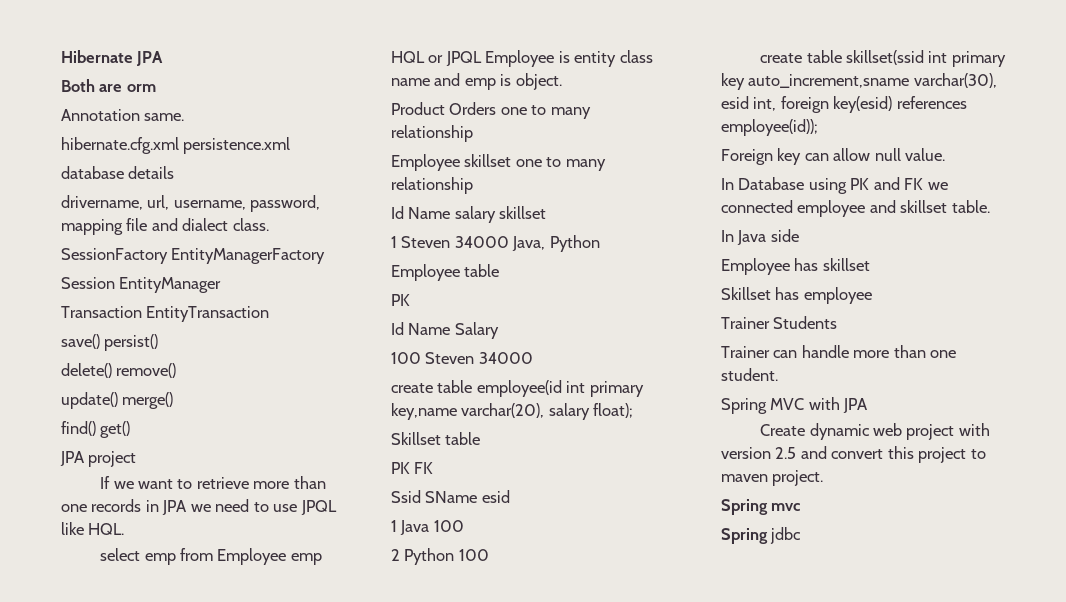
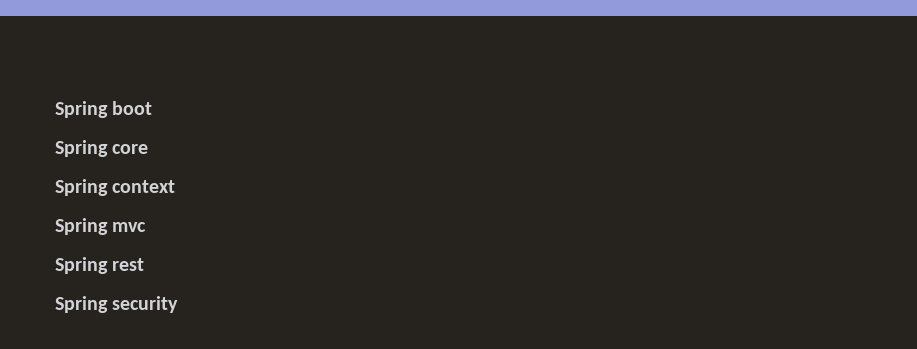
[61,50,164,66] [61,79,156,92] [61,109,185,121] [61,137,291,154] [61,166,175,179] [61,195,321,212] [61,218,269,235] [61,248,326,264] [61,277,222,293] [61,306,270,322] [61,334,159,351] [61,363,177,378] [61,392,174,409] [61,421,131,438] [60,451,137,467] [100,476,326,489] [61,499,337,515] [61,522,125,535] [100,548,322,565] [391,50,653,67] [391,73,562,90] [391,102,591,119] [391,125,473,142] [391,154,606,171] [391,177,473,194] [391,206,547,223] [391,235,600,252] [391,264,500,281] [391,294,410,306] [391,322,499,339] [391,352,533,364] [391,380,644,397] [391,403,634,420] [391,432,481,445] [391,462,434,474] [391,490,510,503] [391,520,464,535] [391,548,489,565] [760,50,1006,67] [721,73,997,90] [721,96,967,113] [721,119,818,136] [721,148,946,165] [721,177,948,194] [721,200,990,217] [721,229,799,245] [721,258,870,275] [721,287,872,304] [721,316,838,329] [721,345,957,358] [721,368,778,381] [721,397,869,414] [760,423,990,440] [721,446,986,463] [721,470,824,486] Hibernate JPA // Both are orm // Annotation same. // hibernate.cfg.xml persistence.xml // database details // drivername, url, username, password, mapping file and dialect class. // SessionFactory EntityManagerFactory // Session EntityManager // Transaction EntityTransaction // save() persist() // delete() remove() // update() merge() // find() get() // JPA project // If we want to retrieve more than one records in JPA we need to use JPQL like HQL. // select emp from Employee emp HQL or JPQL Employee is entity class name and emp is object. // Product Orders one to many relationship // Employee skillset one to many relationship // Id Name salary skillset // 1 Steven 34000 Java, Python // Employee table // PK // Id Name Salary // 100 Steven 34000 // create table employee(id int primary key,name varchar(20), salary float); // Skillset table // PK FK // Ssid SName esid // 1 Java 100 // 2 Python 100 // create table skillset(ssid int primary key auto_increment,sname varchar(30), esid int, foreign key(esid) references employee(id)); // Foreign key can allow null value. // In Database using PK and FK we connected employee and skillset table. // In Java side // Employee has skillset // Skillset has employee // Trainer Students // Trainer can handle more than one student. // Spring MVC with JPA // Create dynamic web project with version 2.5 and convert this project to maven project. -> [55,101,153,118] [55,140,149,157] [55,179,176,196] Spring boot // Spring core // Spring context
[770,527,802,544] jdbc -> [112,258,145,271] [55,296,179,313] rest // Spring security

